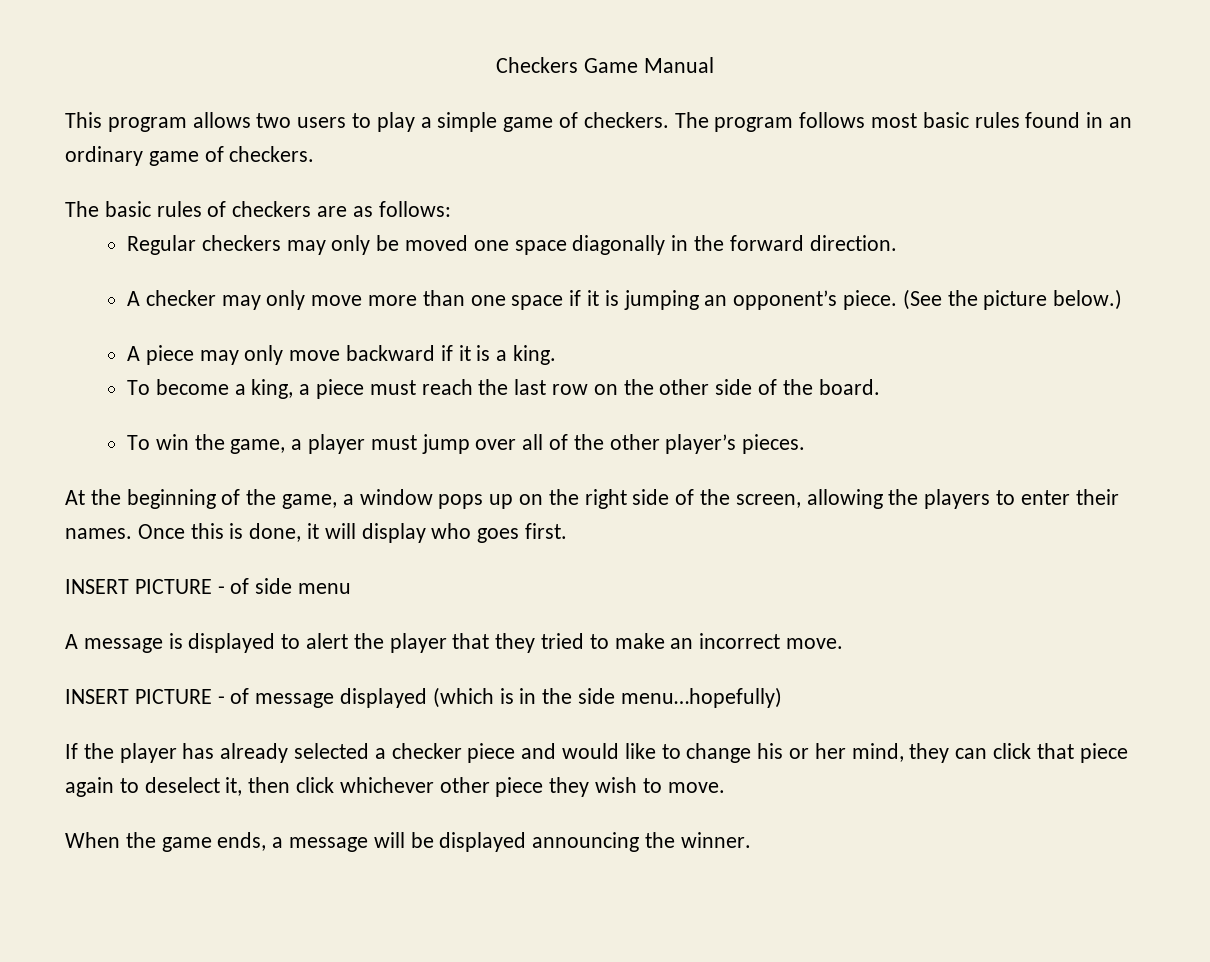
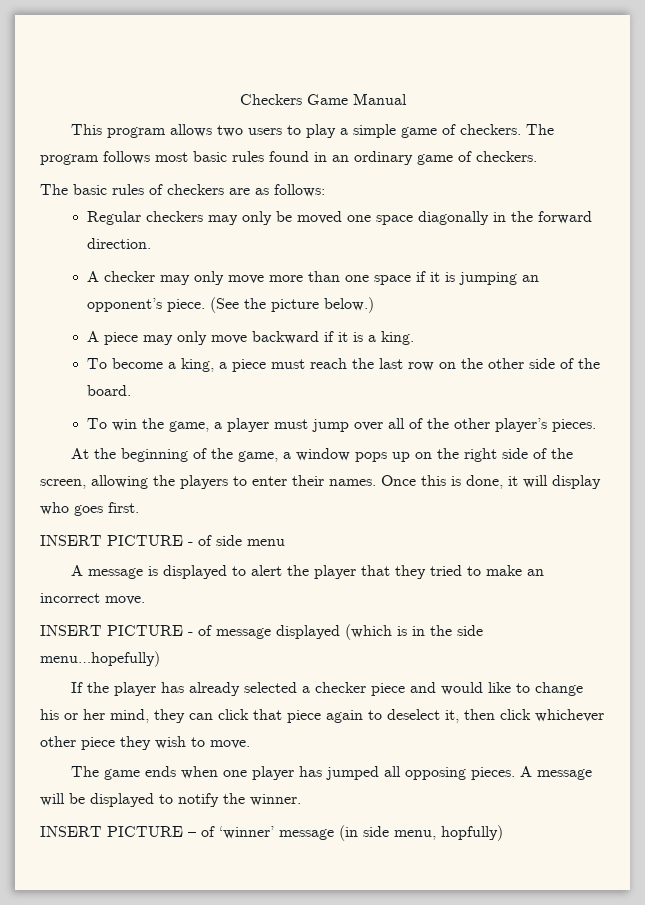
[65,832,284,852] When the game ends, a -> [70,766,532,780] The game ends when one player has jumped all opposing pieces. A
[532,832,640,852] announcing -> [159,793,219,807] to notify
(751, 840) none -> [40,825,503,841] // INSERT PICTURE – of ‘winner’ message (in side menu, hopfully)

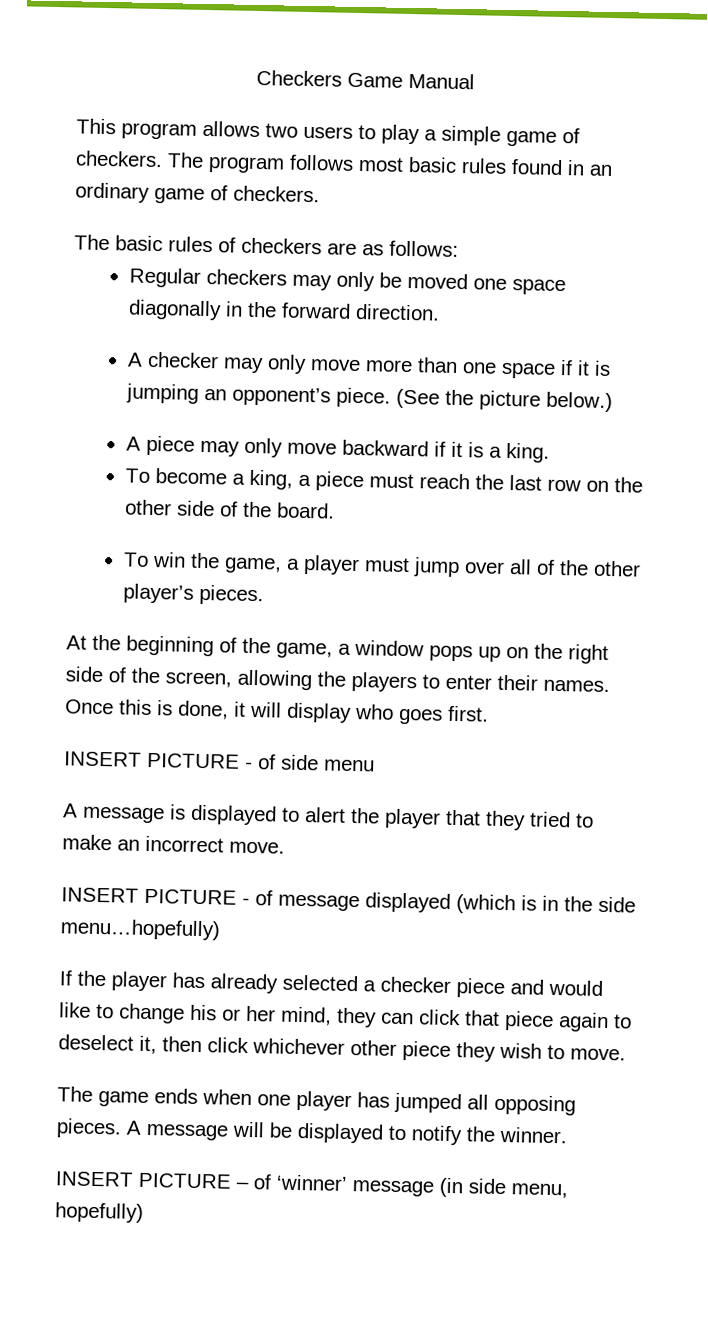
[441,825,503,841] hopfully) -> [55,1202,144,1223] hopefully)

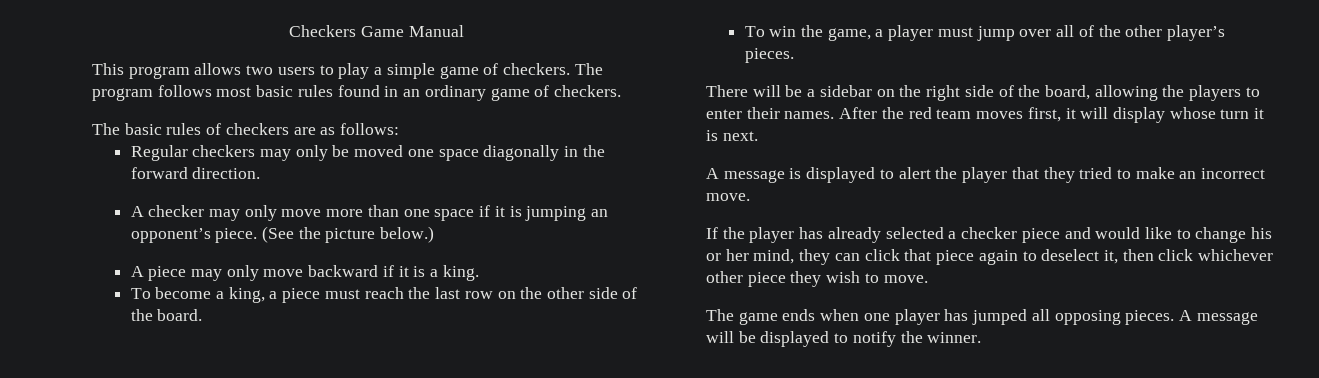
[66,634,501,662] At the beginning of the game, a window pops up -> [706,85,872,97] There will be a sidebar
[165,671,232,688] screen, -> [1044,85,1090,100] board,
[65,699,489,725] [64,751,375,772] Once this is done, it will display who goes first. // INSERT PICTURE - of side menu -> [839,107,1265,123] [706,130,758,141] After the red team moves first, it will display whose turn it is next.
[61,887,636,915] [60,918,221,941] // INSERT PICTURE - of message displayed (which is in the side menu…hopefully) -> (750, 197) none
[55,1171,568,1199] [55,1202,144,1223] // INSERT PICTURE – of ‘winner’ message (in side menu, hopefully) -> (982, 337) none

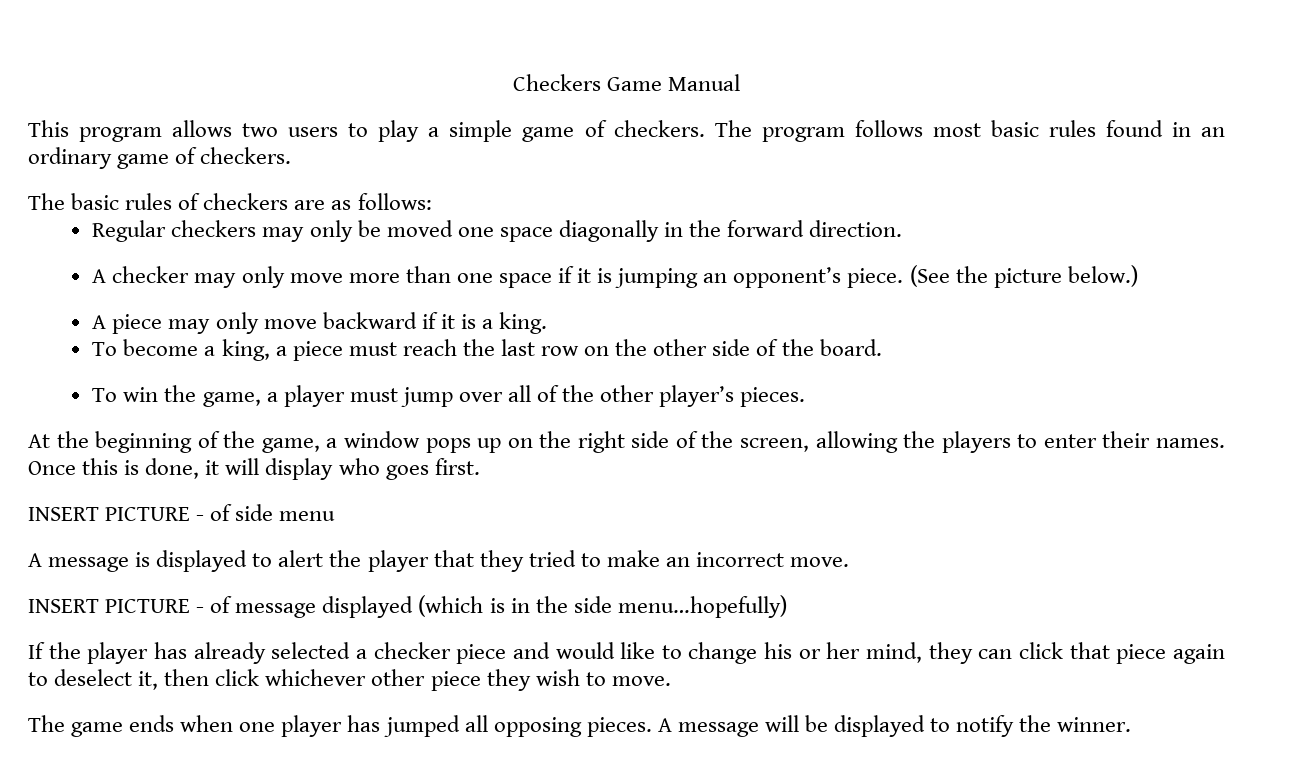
[706,85,872,97] There will be a sidebar -> [28,431,502,453] At the beginning of the game, a window pops up
[1044,85,1090,100] board, -> [740,438,810,452] screen,
[839,107,1265,123] [706,130,758,141] After the red team moves first, it will display whose turn it is next. -> [28,458,480,480] [28,504,336,521] Once this is done, it will display who goes first. // INSERT PICTURE - of side menu
(750, 197) none -> [28,595,787,618] // INSERT PICTURE - of message displayed (which is in the side menu…hopefully)

